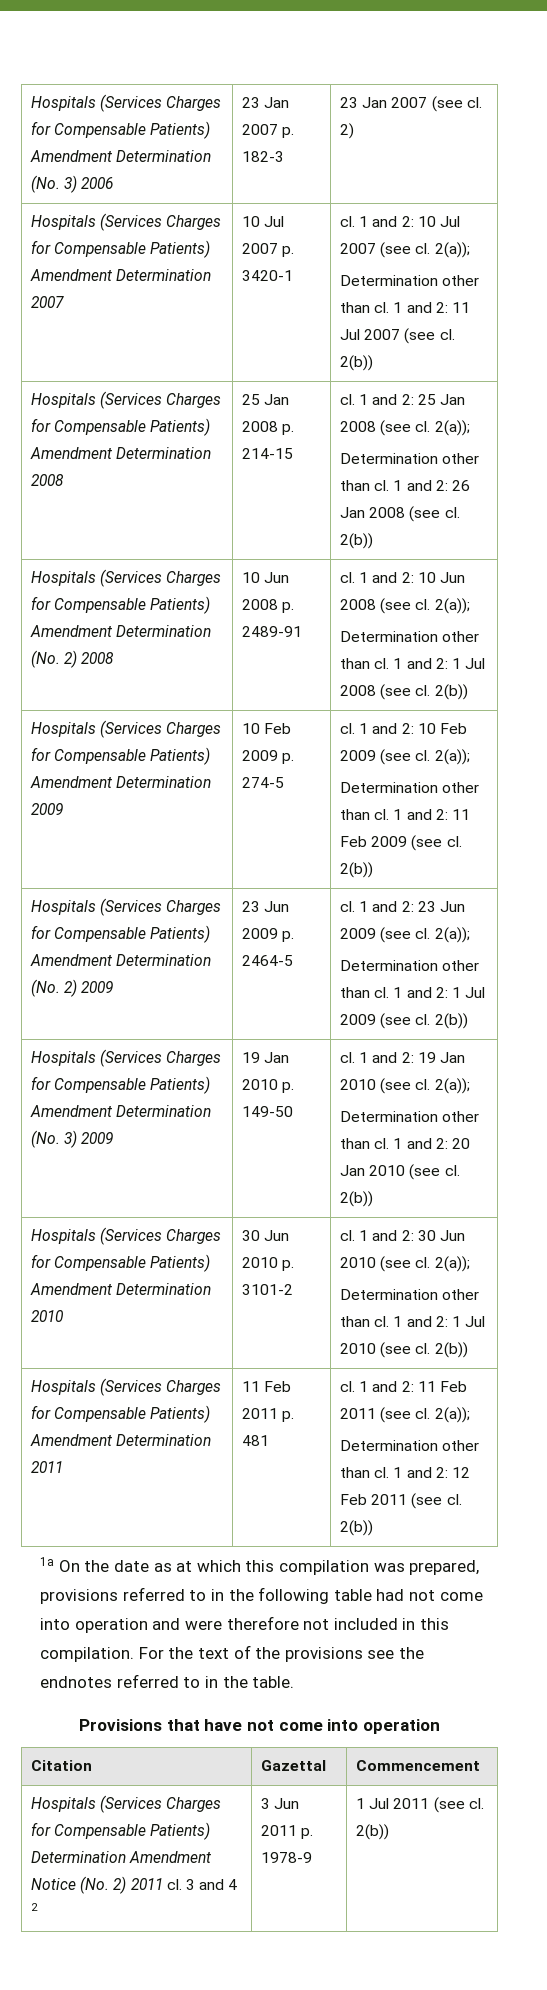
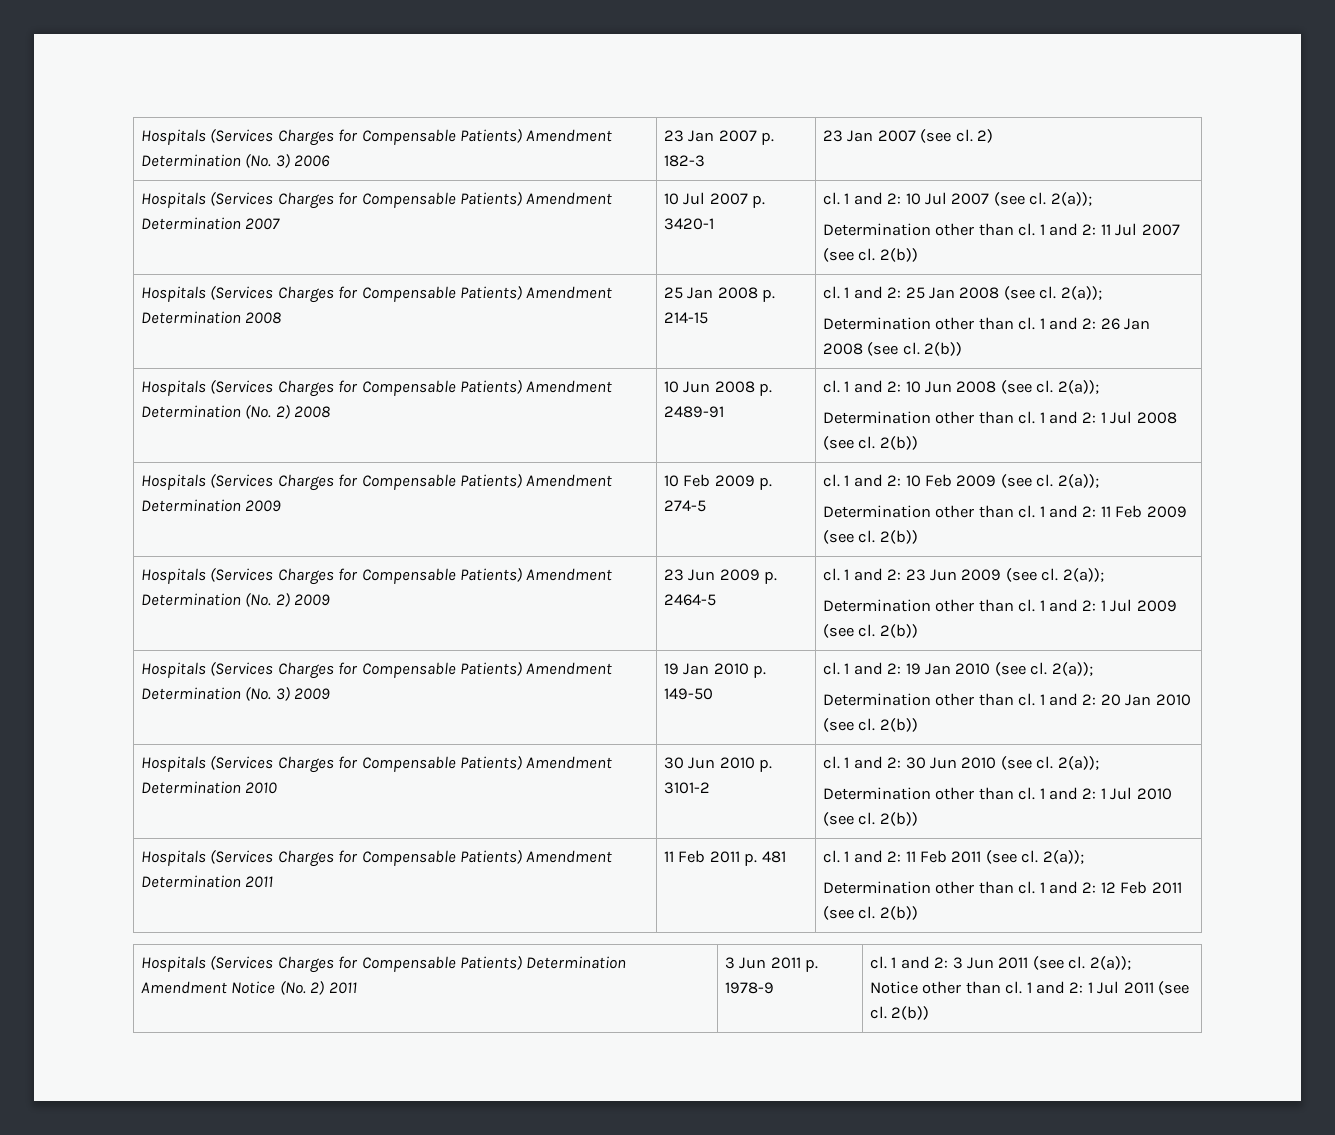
[40,1557,480,1575] [40,1587,483,1604] [40,1616,449,1633] [40,1645,424,1662] [40,1674,295,1688] [79,1719,440,1734] [30,1760,92,1771] [260,1760,326,1771] [355,1760,480,1771] // 1a On the date as at which this compilation was prepared, provisions referred to in the following table had not come into operation and were therefore not included in this compilation. For the text of the provisions see the endnotes referred to in the table. // Provisions that have not come into operation // Citation | Gazettal | Commencement -> (918, 913) none
[166,1879,238,1890] [30,1903,38,1911] cl. 3 and 4 2 -> (357, 988) none
(312, 1857) none -> [869,956,1131,970] [869,981,1084,994] cl. 1 and 2: 3 Jun 2011 (see cl. 2(a)); // Notice other than cl. 1 and 2:

